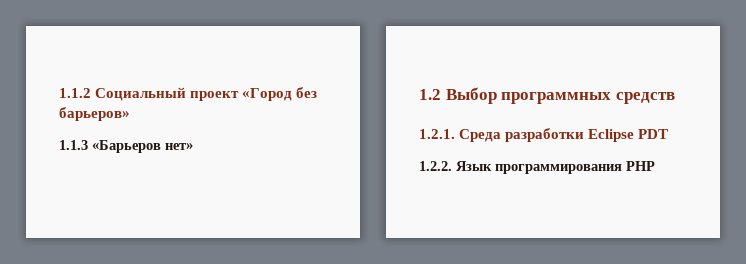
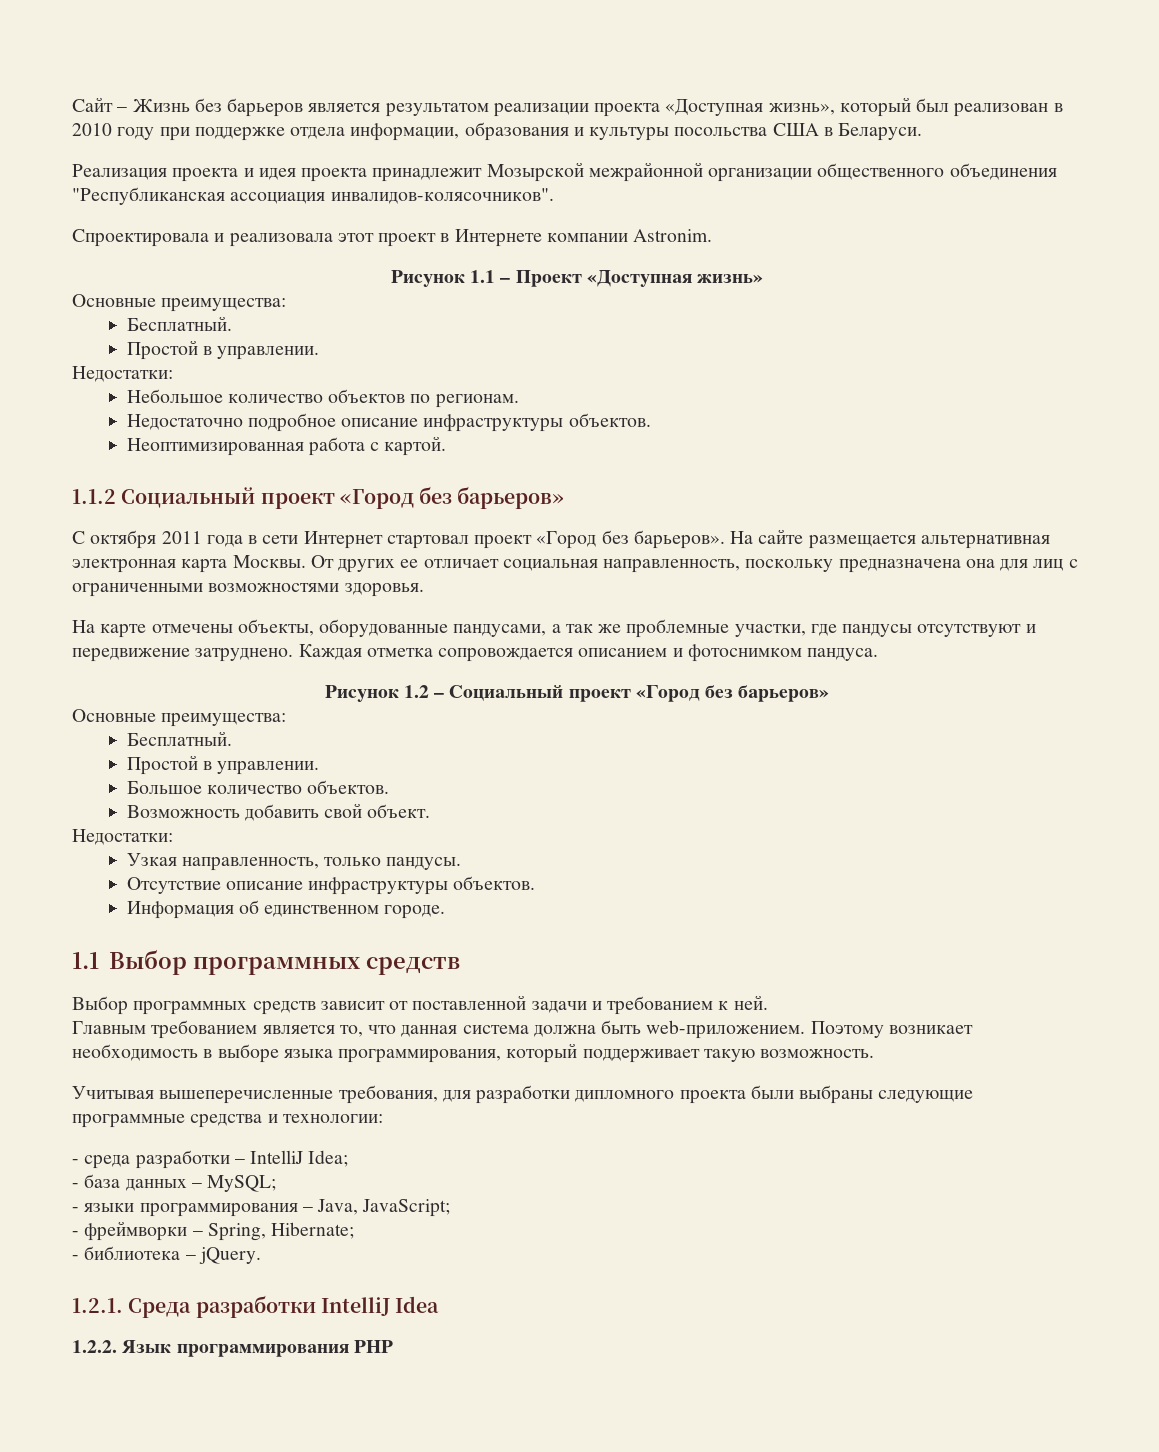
(59, 93) none -> [72,97,1063,117] [72,122,923,141] [72,162,1057,182] [72,187,554,205] [72,229,713,247] [390,270,764,287] [72,294,287,312] [126,316,232,331] [126,340,320,360] [72,366,173,382] [126,389,519,408] [126,413,651,432] [126,436,447,456] Сайт – Жизнь без барьеров является результатом реализации проекта «Доступная жизнь», который был реализован в 2010 году при поддержке отдела информации, образования и культуры посольства США в Беларуси. // Реализация проекта и идея проекта принадлежит Мозырской межрайонной организации общественного объединения "Республиканская ассоциация инвалидов-колясочников". // Спроектировала и реализовала этот проект в Интернете компании Astronim. // Рисунок 1.1 – Проект «Доступная жизнь» // Основные преимущества: // Бесплатный. // Простой в управлении. // Недостатки: // Небольшое количество объектов по регионам. // Недостаточно подробное описание инфраструктуры объектов. // Неоптимизированная работа с картой. //
[59,140,193,153] [419,87,675,104] 1.1.3 «Барьеров нет» // 1.2 Выбор программных средств -> [72,529,1050,549] [72,555,1078,573] [72,583,424,597] [72,619,1036,638] [72,644,879,662] [324,685,830,702] [72,709,287,727] [126,731,232,746] [126,755,320,775] [126,780,390,794] [126,803,431,821] [72,829,173,845] [126,853,462,871] [126,876,536,895] [126,900,446,919] [72,949,460,975] [72,995,768,1015] [72,1020,973,1039] [72,1043,875,1063] [72,1085,974,1104] [72,1114,383,1128] [72,1150,349,1169] [72,1174,277,1192] [72,1199,451,1217] [72,1221,355,1241] [72,1246,261,1264] С октября 2011 года в сети Интернет стартовал проект «Город без барьеров». На сайте размещается альтернативная электронная карта Москвы. От других ее отличает социальная направленность, поскольку предназначена она для лиц с ограниченными возможностями здоровья. // На карте отмечены объекты, оборудованные пандусами, а так же проблемные участки, где пандусы отсутствуют и передвижение затруднено. Каждая отметка сопровождается описанием и фотоснимком пандуса. // Рисунок 1.2 – Социальный проект «Город без барьеров» // Основные преимущества: // Бесплатный. // Простой в управлении. // Большое количество объектов. // Возможность добавить свой объект. // Недостатки: // Узкая направленность, только пандусы. // Отсутствие описание инфраструктуры объектов. // Информация об единственном городе. // 1.1 Выбор программных средств // Выбор программных средств зависит от поставленной задачи и требованием к ней. // Главным требованием является то, что данная система должна быть web-приложением. Поэтому возникает необходимость в выборе языка программирования, который поддерживает такую возможность. // Учитывая вышеперечисленные требования, для разработки дипломного проекта были выбраны следующие программные средства и технологии: // - среда разработки – IntelliJ Idea; // - база данных – MySQL; // - языки программирования – Java, JavaScript; // - фреймворки – Spring, Hibernate; // - библиотека – jQuery.
[588,129,669,142] Eclipse PDT -> [320,1296,440,1316] IntelliJ Idea

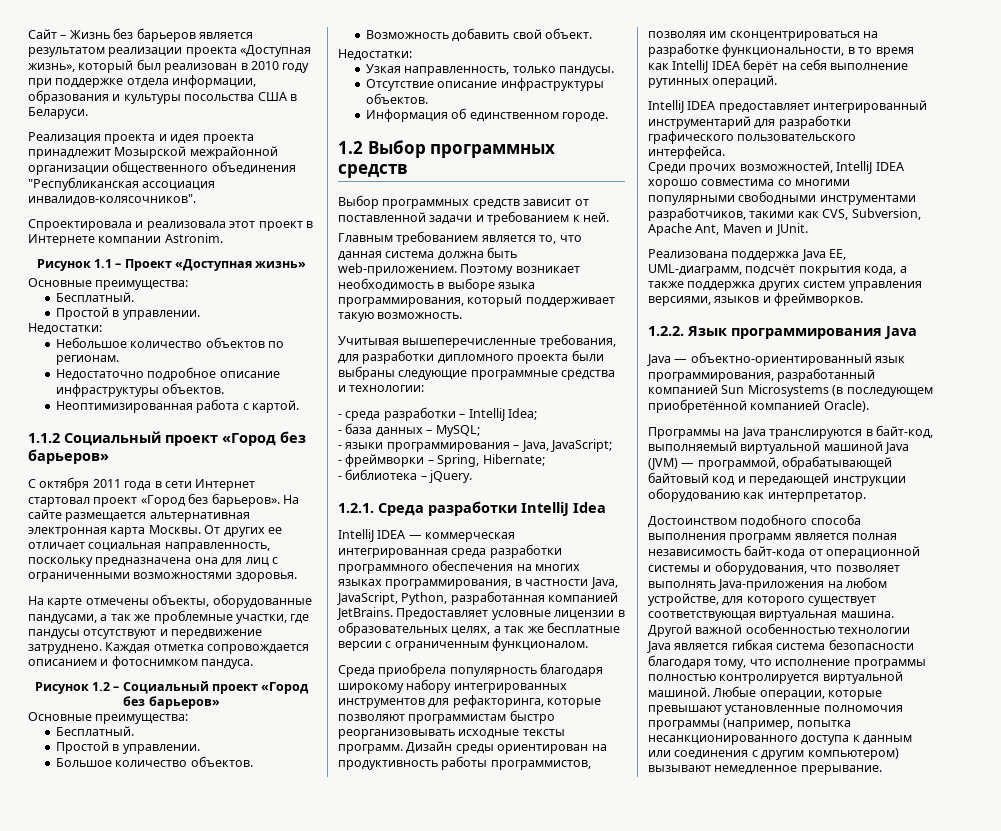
[72,952,99,969] 1.1 -> [338,141,363,154] 1.2
[72,1340,393,1357] 1.2.2. Язык программирования PHP -> [338,529,516,542] [338,544,562,558] [338,560,581,574] [338,577,618,589] [337,591,619,605] [337,607,625,620] [338,622,620,636] [338,638,589,651] [338,663,604,677] [338,679,567,693] [338,695,602,708] [338,710,555,724] [338,729,565,739] [338,741,607,754] [338,756,591,770] [648,31,879,41] [648,43,914,57] [648,59,909,73] [648,75,778,88] [648,100,928,113] [648,115,851,129] [648,131,857,144] [648,146,725,159] [648,161,904,174] [648,179,851,189] [648,191,916,205] [648,207,921,221] [648,223,808,236] [648,249,847,261] [648,264,907,276] [648,281,922,291] [648,293,864,306] [648,326,917,339] [647,352,906,366] [648,368,876,382] [648,384,933,397] [648,399,869,413] [648,425,933,439] [648,441,910,454] [648,456,893,470] [648,472,906,486] [648,488,866,502] [648,514,861,528] [648,533,898,543] [648,545,921,559] [648,561,900,575] [648,577,888,591] [648,593,877,606] [648,611,894,621] [648,623,911,637] [647,639,914,653] [648,655,926,669] [648,671,903,684] [648,686,883,700] [648,705,903,715] [648,718,851,730] [648,735,913,745] [648,748,899,760] [648,765,882,775] IntelliJ IDEA — коммерческая интегрированная среда разработки программного обеспечения на многих языках программирования, в частности Java, JavaScript, Python, разработанная компанией JetBrains. Предоставляет условные лицензии в образовательных целях, а так же бесплатные версии с ограниченным функционалом. // Среда приобрела популярность благодаря широкому набору интегрированных инструментов для рефакторинга, которые позволяют программистам быстро реорганизовывать исходные тексты программ. Дизайн среды ориентирован на продуктивность работы программистов, позволяя им сконцентрироваться на разработке функциональности, в то время как IntelliJ IDEA берёт на себя выполнение рутинных операций. // IntelliJ IDEA предоставляет интегрированный инструментарий для разработки графического пользовательского интерфейса. // Среди прочих возможностей, IntelliJ IDEA хорошо совместима со многими популярными свободными инструментами разработчиков, такими как CVS, Subversion, Apache Ant, Maven и JUnit. // Реализована поддержка Java EE, UML-диаграмм, подсчёт покрытия кода, а также поддержка других систем управления версиями, языков и фреймворков. // 1.2.2. Язык программирования Java // Java — объектно-ориентированный язык программирования, разработанный компанией Sun Microsystems (в последующем приобретённой компанией Oracle). // Программы на Java транслируются в байт-код, выполняемый виртуальной машиной Java (JVM) — программой, обрабатывающей байтовый код и передающей инструкции оборудованию как интерпретатор. // Достоинством подобного способа выполнения программ является полная независимость байт-кода от операционной системы и оборудования, что позволяет выполнять Java-приложения на любом устройстве, для которого существует соответствующая виртуальная машина. Другой важной особенностью технологии Java является гибкая система безопасности благодаря тому, что исполнение программы полностью контролируется виртуальной машиной. Любые операции, которые превышают установленные полномочия программы (например, попытка несанкционированного доступа к данным или соединения с другим компьютером) вызывают немедленное прерывание.

